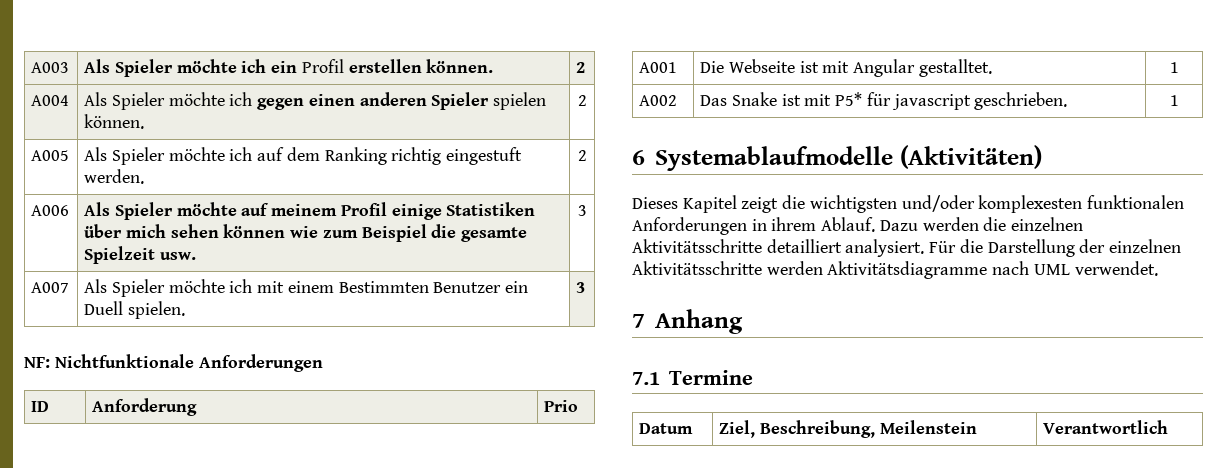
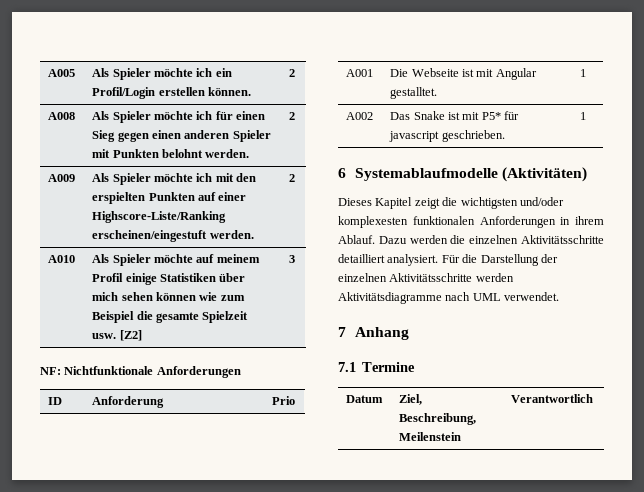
[31,62,70,73] A003 -> [48,69,76,77] A005
[301,59,344,73] Profil -> [92,87,156,99] Profil/Login
[31,95,70,106] [84,92,253,110] A004 | Als Spieler möchte ich -> [48,112,76,120] [92,111,266,123] [92,130,116,142] A008 | Als Spieler möchte ich für einen Sieg
[493,92,547,110] [84,114,145,129] [577,95,587,106] [31,150,70,161] [84,147,523,165] [84,169,145,184] [577,150,587,161] [31,205,70,216] spielen können. | 2 // A005 | Als Spieler möchte ich auf dem Ranking richtig eingestuft werden. | 2 // A006 -> [92,149,250,158] [289,112,296,120] [48,174,76,182] [92,173,257,185] [92,192,247,204] [92,211,227,223] [92,230,254,242] [289,174,296,182] [48,255,76,263] mit Punkten belohnt werden. | 2 // A009 | Als Spieler möchte ich mit den erspielten Punkten auf einer Highscore-Liste/Ranking erscheinen/eingestuft werden. | 2 // A010
[577,205,587,216] [31,282,70,293] [84,279,529,297] [84,301,185,319] | 3 // A007 | Als Spieler möchte ich mit einem Bestimmten Benutzer ein Duell spielen. -> [119,330,142,341] [Z2]

